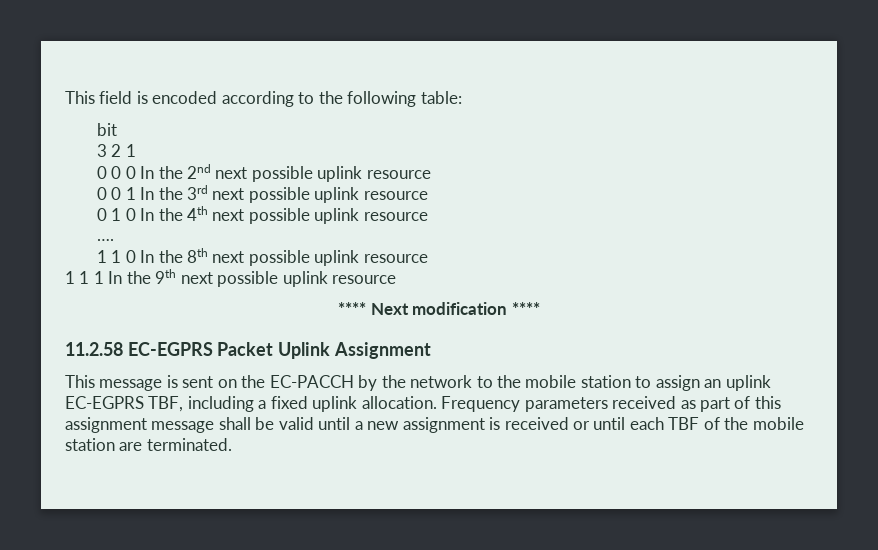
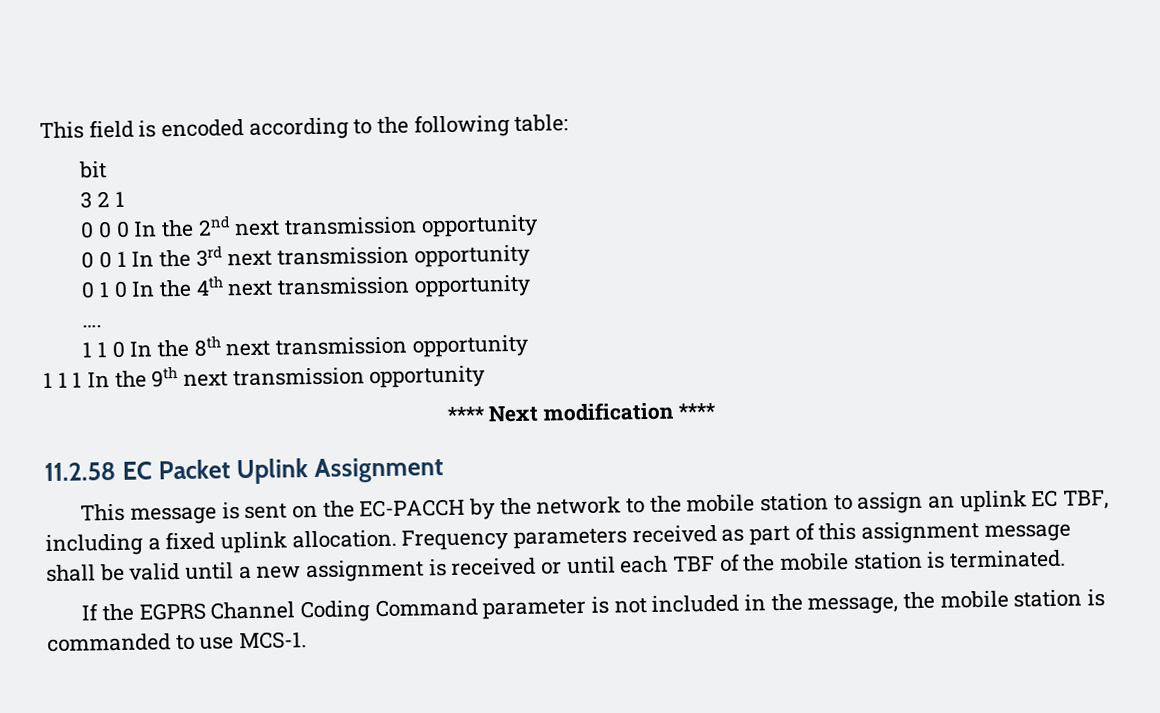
[251,166,431,182] possible uplink resource -> [283,214,539,238] transmission opportunity
[248,187,428,203] possible uplink resource -> [276,244,531,268] transmission opportunity
[248,208,428,224] possible uplink resource -> [276,274,532,298] transmission opportunity
[248,250,428,266] possible uplink resource -> [274,334,529,358] transmission opportunity
[217,271,397,287] possible uplink resource -> [232,365,487,389] transmission opportunity
[127,342,213,356] EC-EGPRS -> [121,461,152,480] EC
[65,396,144,409] EC-EGPRS -> [1031,489,1059,508] EC
[119,442,143,451] are -> [926,551,946,569] is
(232, 444) none -> [81,589,1106,623] [47,631,308,653] // If the EGPRS Channel Coding Command parameter is not included in the message, the mobile station is commanded to use MCS-1.

